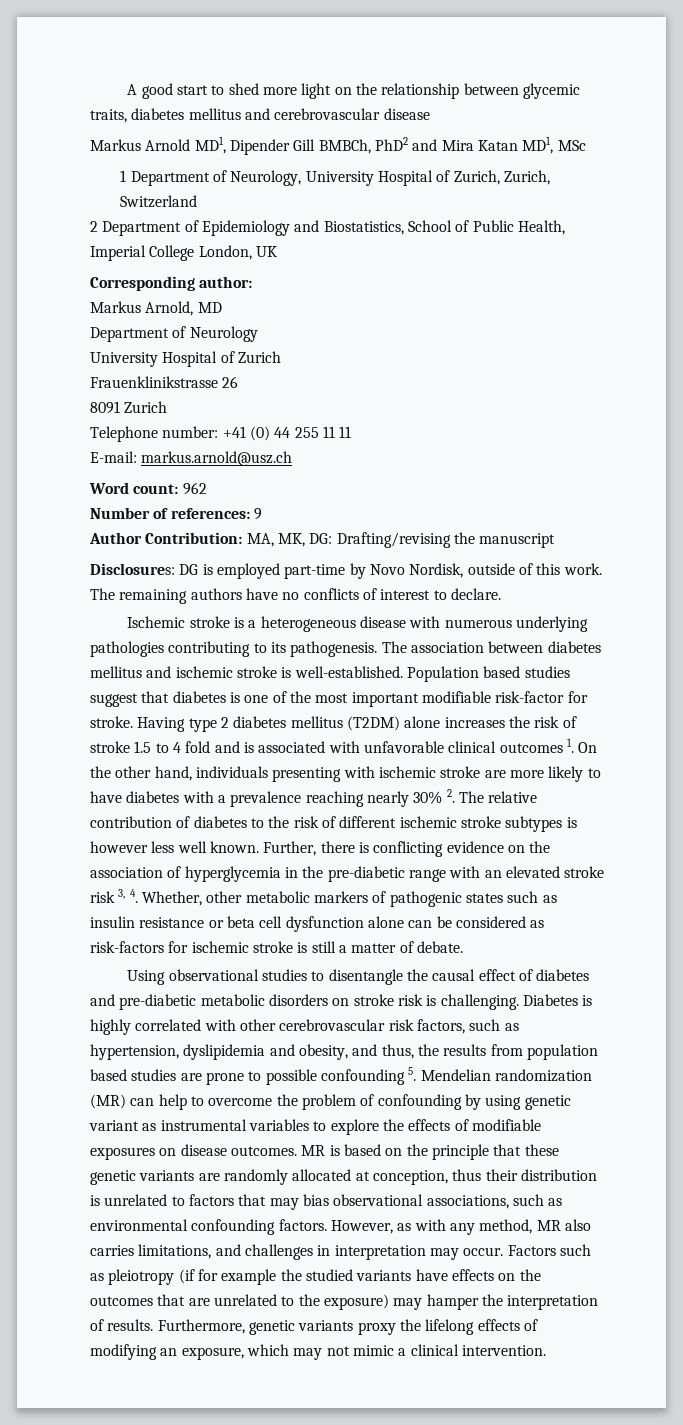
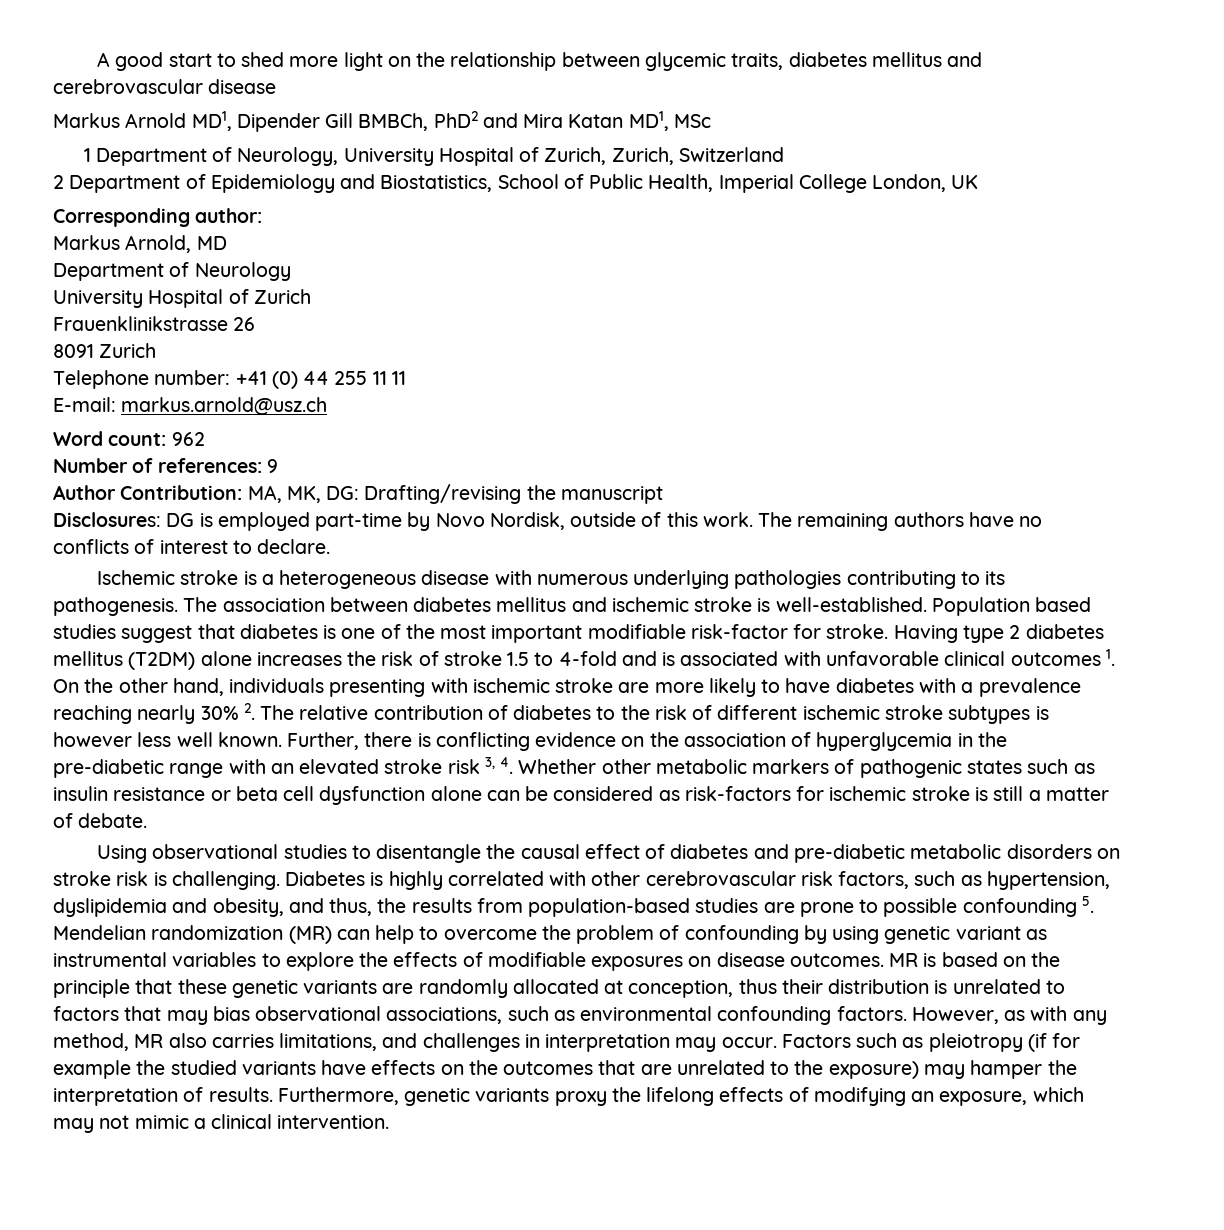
[172,741,211,753] 4 fold -> [558,651,617,666] 4-fold
[141,891,202,906] Whether, -> [518,759,597,774] Whether
[526,1044,598,1060] [90,1069,127,1081] population based -> [528,898,691,917] population-based

